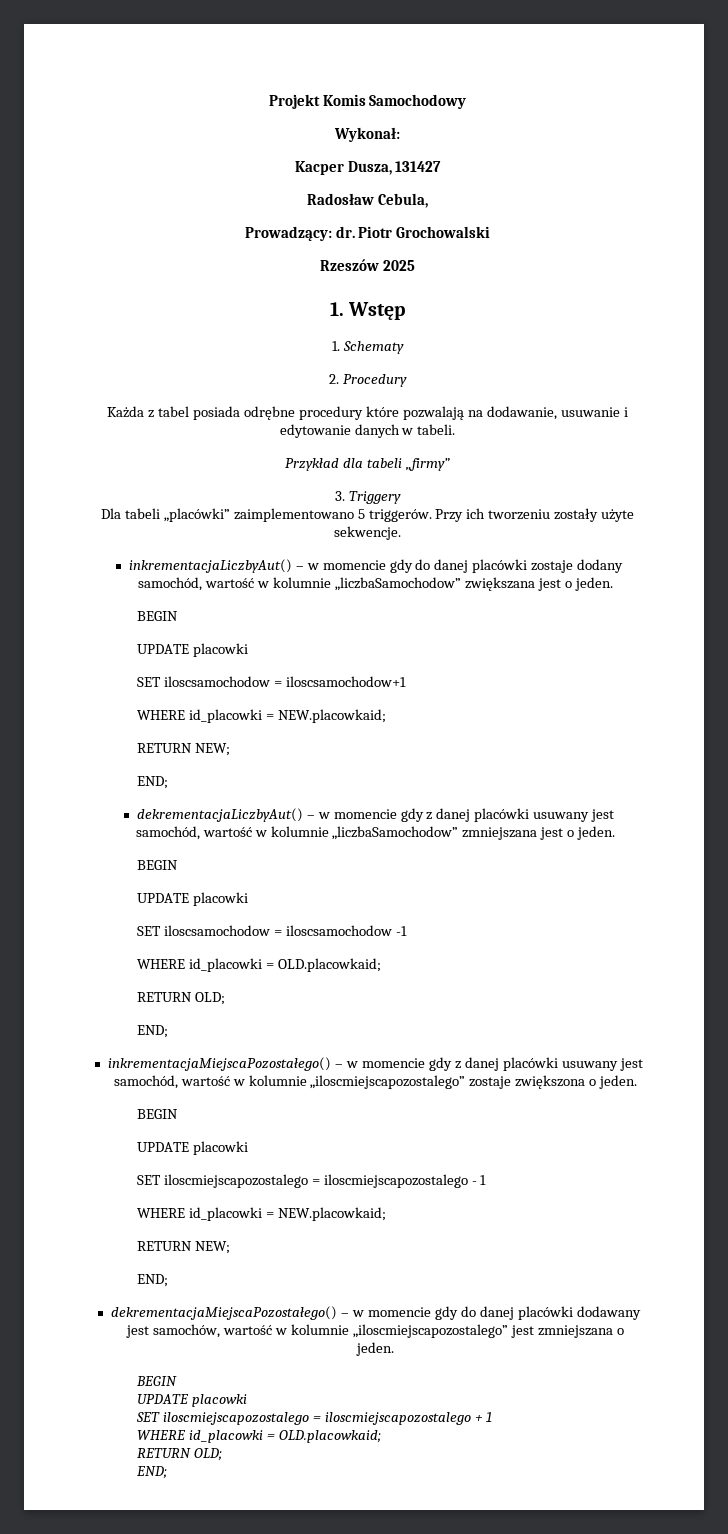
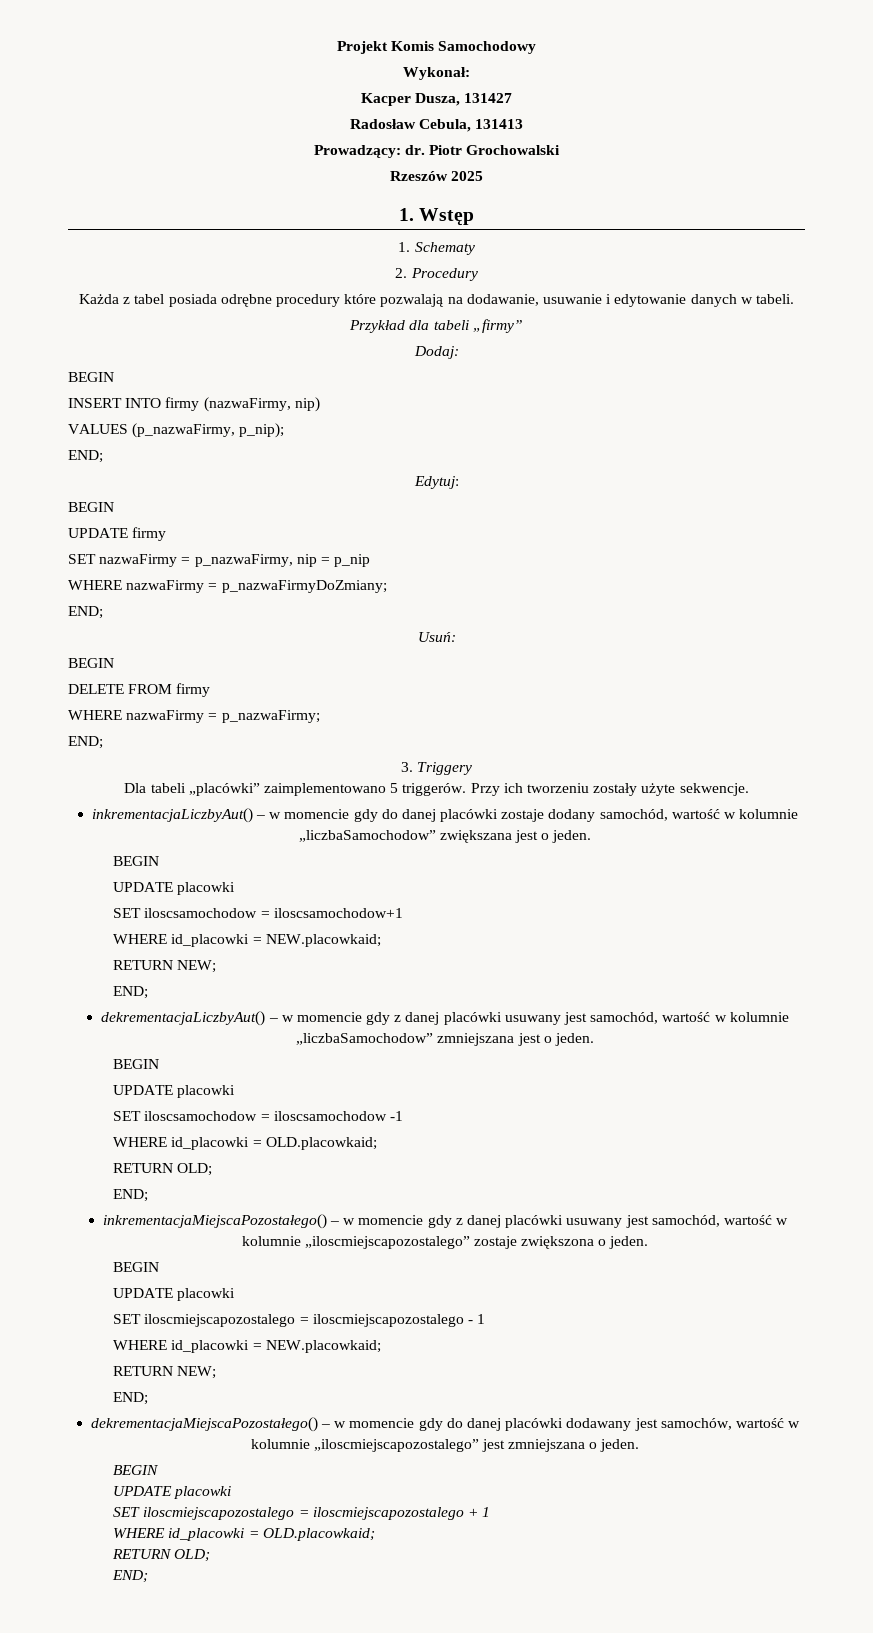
(428, 200) none -> [475,119,524,129] 131413
(450, 464) none -> [413,346,459,359] [68,372,114,382] [68,397,320,412] [68,423,285,438] [68,450,103,463] [413,476,459,489] [68,502,114,512] [68,527,167,541] [68,554,371,567] [68,580,387,593] [68,606,103,619] [417,632,456,642] [68,658,114,668] [68,683,211,697] [68,710,320,723] [68,736,103,749] // Dodaj: // BEGIN // INSERT INTO firmy (nazwaFirmy, nip) // VALUES (p_nazwaFirmy, p_nip); // END; // Edytuj: // BEGIN // UPDATE firmy // SET nazwaFirmy = p_nazwaFirmy, nip = p_nip // WHERE nazwaFirmy = p_nazwaFirmyDoZmiany; // END; // Usuń: // BEGIN // DELETE FROM firmy // WHERE nazwaFirmy = p_nazwaFirmy; // END;

